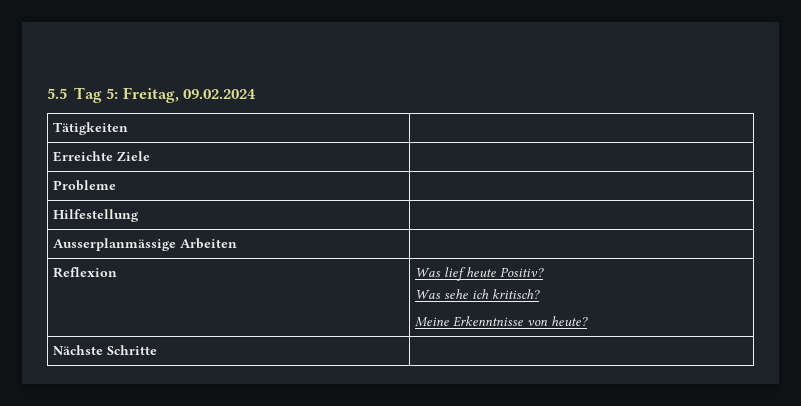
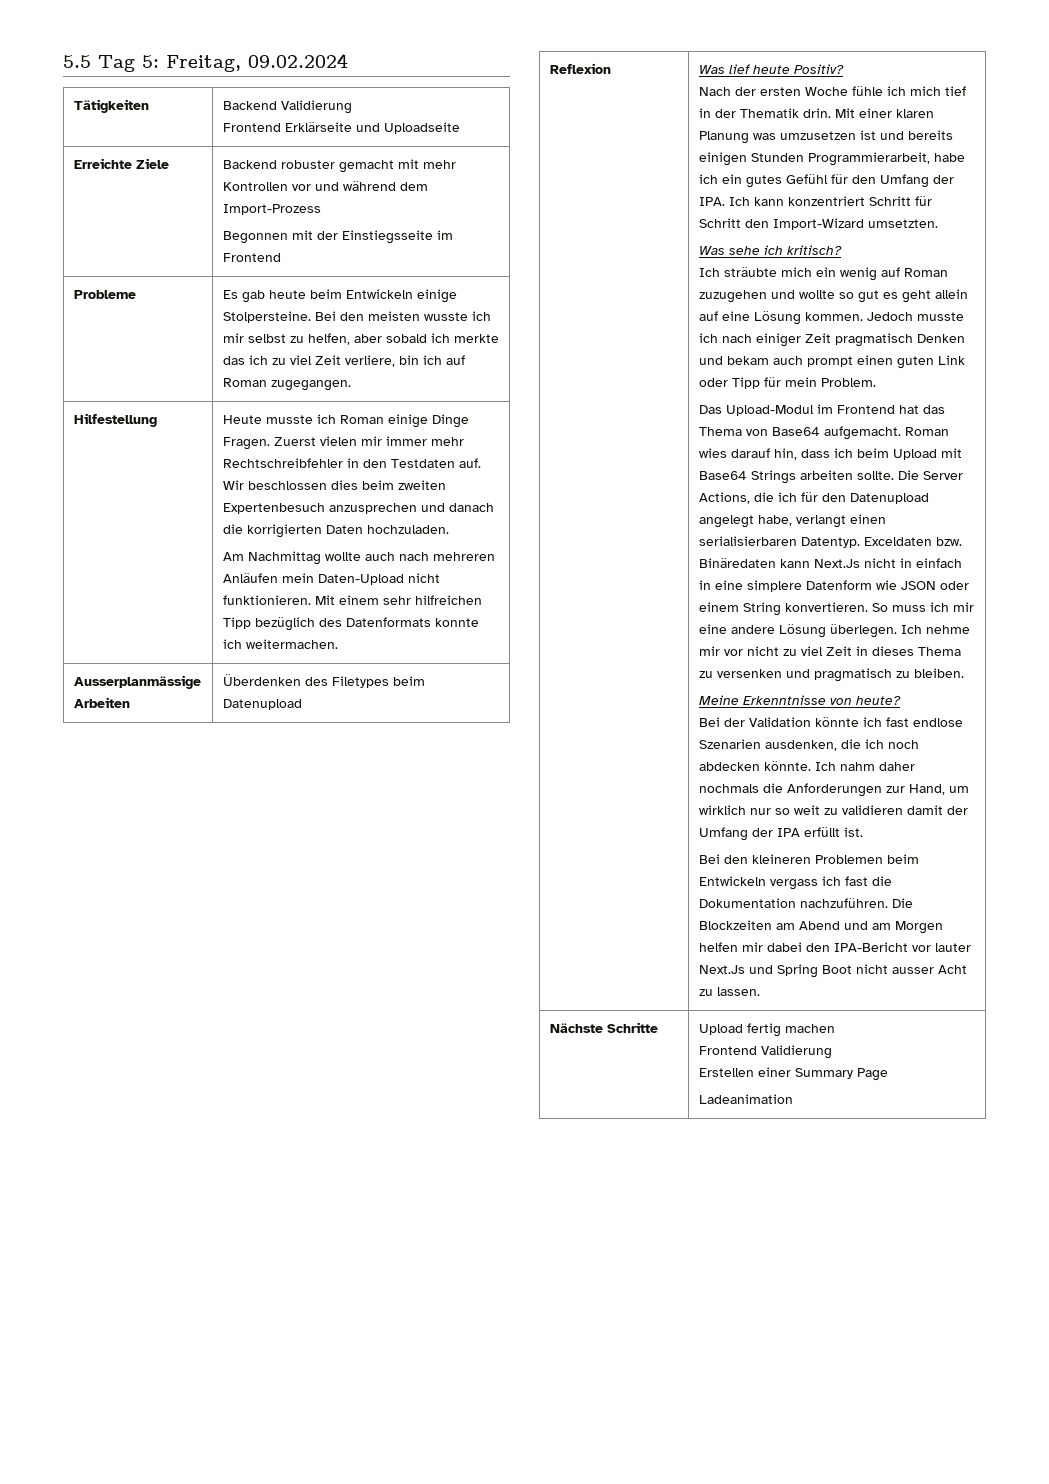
[52,151,150,162] [52,180,116,191] [52,209,139,222] [52,238,237,251] // Erreichte Ziele | // Probleme | // Hilfestellung | // Ausserplanmässige Arbeiten | -> [222,100,352,114] [222,122,460,134] [73,158,169,169] [222,159,456,173] [222,181,428,191] [222,204,321,215] [222,230,453,244] [222,253,281,262] [73,290,136,299] [222,289,457,303] [222,311,491,323] [222,333,499,345] [222,355,465,367] [222,378,351,391] [73,413,157,427] [222,414,469,428] [222,436,464,450] [222,458,481,468] [222,480,446,490] [222,503,494,514] [222,524,449,538] [222,551,495,565] [222,573,440,585] [222,595,482,605] [222,617,479,631] [222,639,338,649] [73,675,201,689] [73,697,130,708] [222,674,425,688] [222,699,302,710] Backend Validierung // Frontend Erklärseite und Uploadseite // Erreichte Ziele | Backend robuster gemacht mit mehr Kontrollen vor und während dem Import-Prozess // Begonnen mit der Einstiegsseite im Frontend // Probleme | Es gab heute beim Entwickeln einige Stolpersteine. Bei den meisten wusste ich mir selbst zu helfen, aber sobald ich merkte das ich zu viel Zeit verliere, bin ich auf Roman zugegangen. // Hilfestellung | Heute musste ich Roman einige Dinge Fragen. Zuerst vielen mir immer mehr Rechtschreibfehler in den Testdaten auf. Wir beschlossen dies beim zweiten Expertenbesuch anzusprechen und danach die korrigierten Daten hochzuladen. // Am Nachmittag wollte auch nach mehreren Anläufen mein Daten-Upload nicht funktionieren. Mit einem sehr hilfreichen Tipp bezüglich des Datenformats konnte ich weitermachen. // Ausserplanmässige Arbeiten | Überdenken des Filetypes beim Datenupload
[414,289,540,299] [414,316,588,327] [52,345,157,355] Was sehe ich kritisch? // Meine Erkenntnisse von heute? // Nächste Schritte | -> [698,86,966,96] [698,108,934,118] [698,130,953,144] [698,152,965,166] [698,174,954,188] [698,196,932,206] [698,218,938,230] [698,245,842,255] [698,267,948,281] [698,289,968,303] [698,311,964,325] [698,333,965,347] [698,355,965,369] [698,377,876,389] [698,404,945,416] [698,426,949,440] [698,448,962,460] [698,470,963,484] [698,492,929,504] [698,514,886,528] [698,536,962,548] [698,558,962,568] [698,580,969,592] [698,602,974,616] [698,624,970,638] [698,646,961,656] [698,668,964,682] [698,695,901,705] [698,717,963,727] [698,739,919,751] [698,761,915,771] [698,783,969,797] [698,805,968,815] [698,827,863,841] [698,854,919,864] [698,876,892,890] [698,898,913,908] [698,920,943,934] [698,942,971,952] [698,964,967,978] [698,987,760,996] [549,1022,658,1033] [698,1023,835,1037] [698,1045,832,1059] [698,1067,888,1081] [698,1094,793,1104] Nach der ersten Woche fühle ich mich tief in der Thematik drin. Mit einer klaren Planung was umzusetzen ist und bereits einigen Stunden Programmierarbeit, habe ich ein gutes Gefühl für den Umfang der IPA. Ich kann konzentriert Schritt für Schritt den Import-Wizard umsetzten. // Was sehe ich kritisch? // Ich sträubte mich ein wenig auf Roman zuzugehen und wollte so gut es geht allein auf eine Lösung kommen. Jedoch musste ich nach einiger Zeit pragmatisch Denken und bekam auch prompt einen guten Link oder Tipp für mein Problem. // Das Upload-Modul im Frontend hat das Thema von Base64 aufgemacht. Roman wies darauf hin, dass ich beim Upload mit Base64 Strings arbeiten sollte. Die Server Actions, die ich für den Datenupload angelegt habe, verlangt einen serialisierbaren Datentyp. Exceldaten bzw. Binäredaten kann Next.Js nicht in einfach in eine simplere Datenform wie JSON oder einem String konvertieren. So muss ich mir eine andere Lösung überlegen. Ich nehme mir vor nicht zu viel Zeit in dieses Thema zu versenken und pragmatisch zu bleiben. // Meine Erkenntnisse von heute? // Bei der Validation könnte ich fast endlose Szenarien ausdenken, die ich noch abdecken könnte. Ich nahm daher nochmals die Anforderungen zur Hand, um wirklich nur so weit zu validieren damit der Umfang der IPA erfüllt ist. // Bei den kleineren Problemen beim Entwickeln vergass ich fast die Dokumentation nachzuführen. Die Blockzeiten am Abend und am Morgen helfen mir dabei den IPA-Bericht vor lauter Next.Js und Spring Boot nicht ausser Acht zu lassen. // Nächste Schritte | Upload fertig machen // Frontend Validierung // Erstellen einer Summary Page // Ladeanimation

